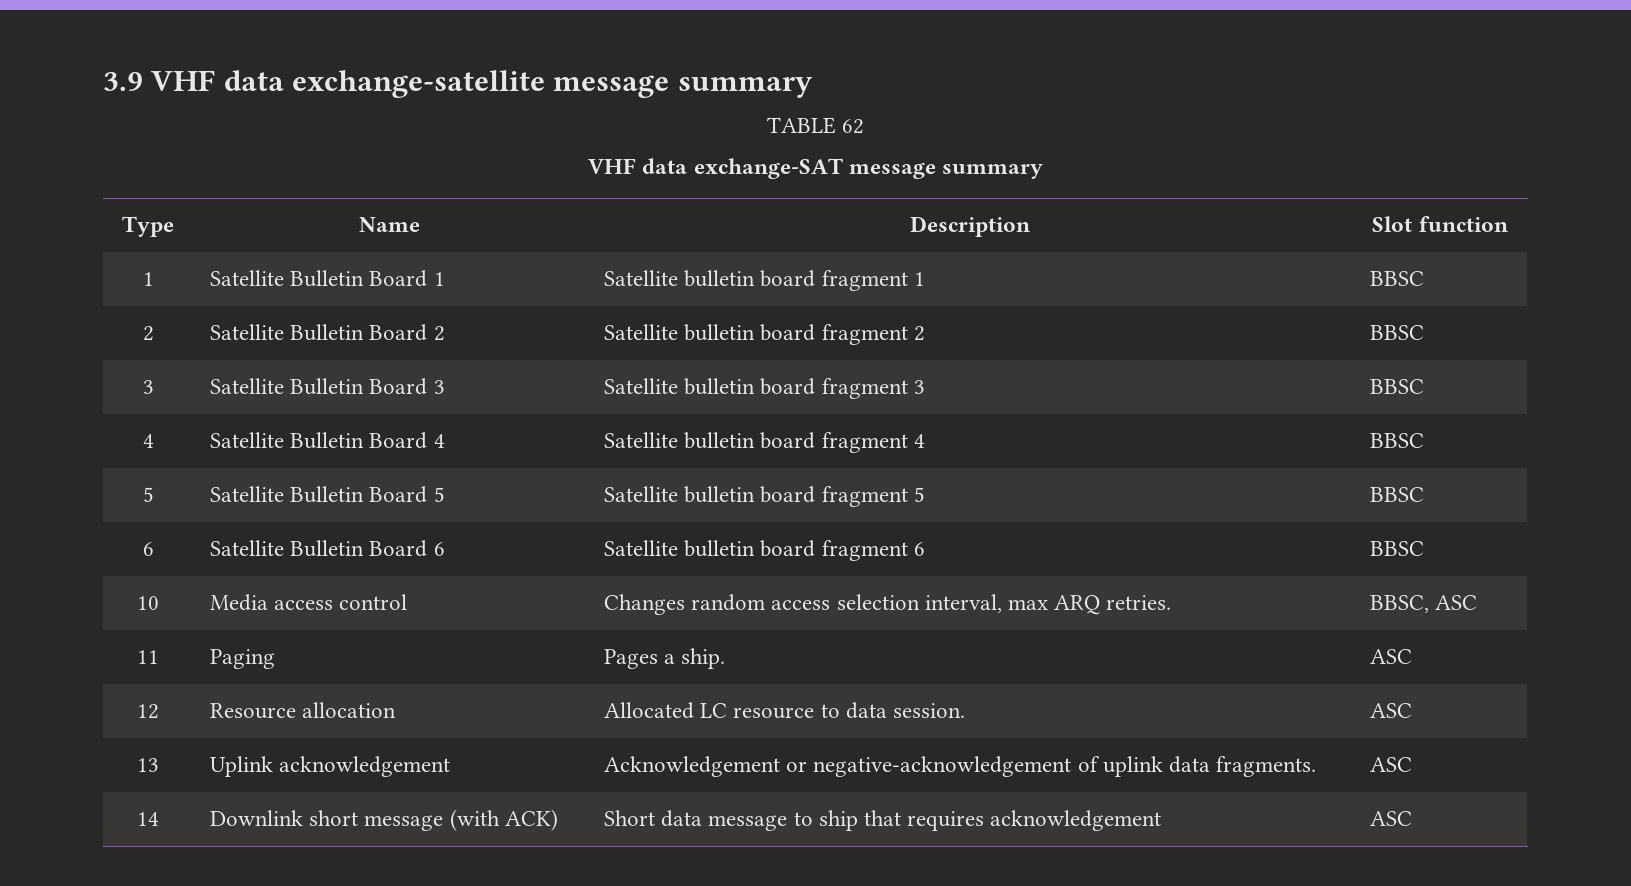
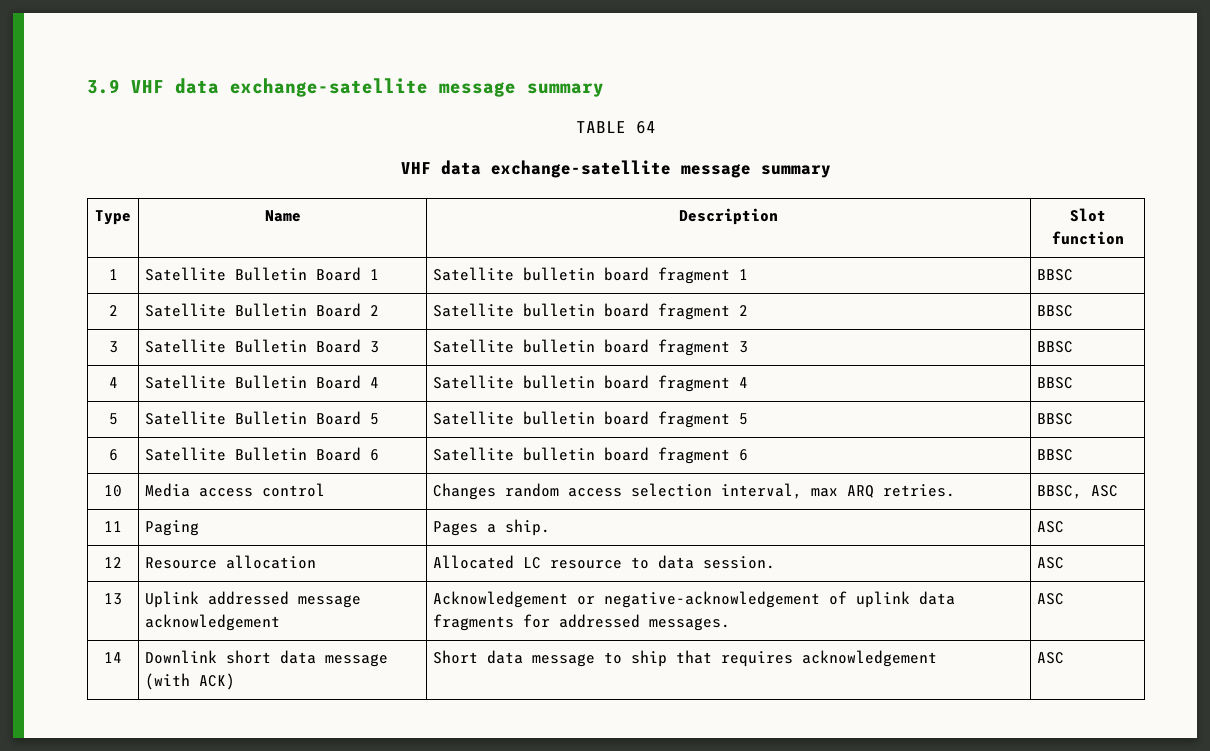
[842,119,865,134] [588,158,843,179] 62 // VHF data exchange-SAT -> [636,121,656,134] [401,160,671,178] 64 // VHF data exchange-satellite
(273, 766) none -> [208,591,362,608] addressed message
[1216,756,1317,777] fragments. -> [433,614,731,631] fragments for addressed messages.
(359, 818) none -> [280,650,317,664] data

